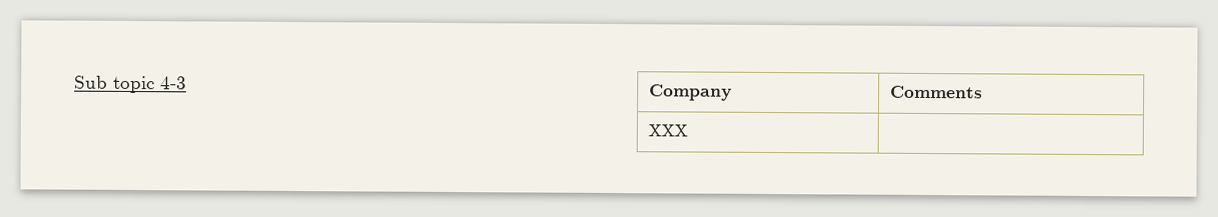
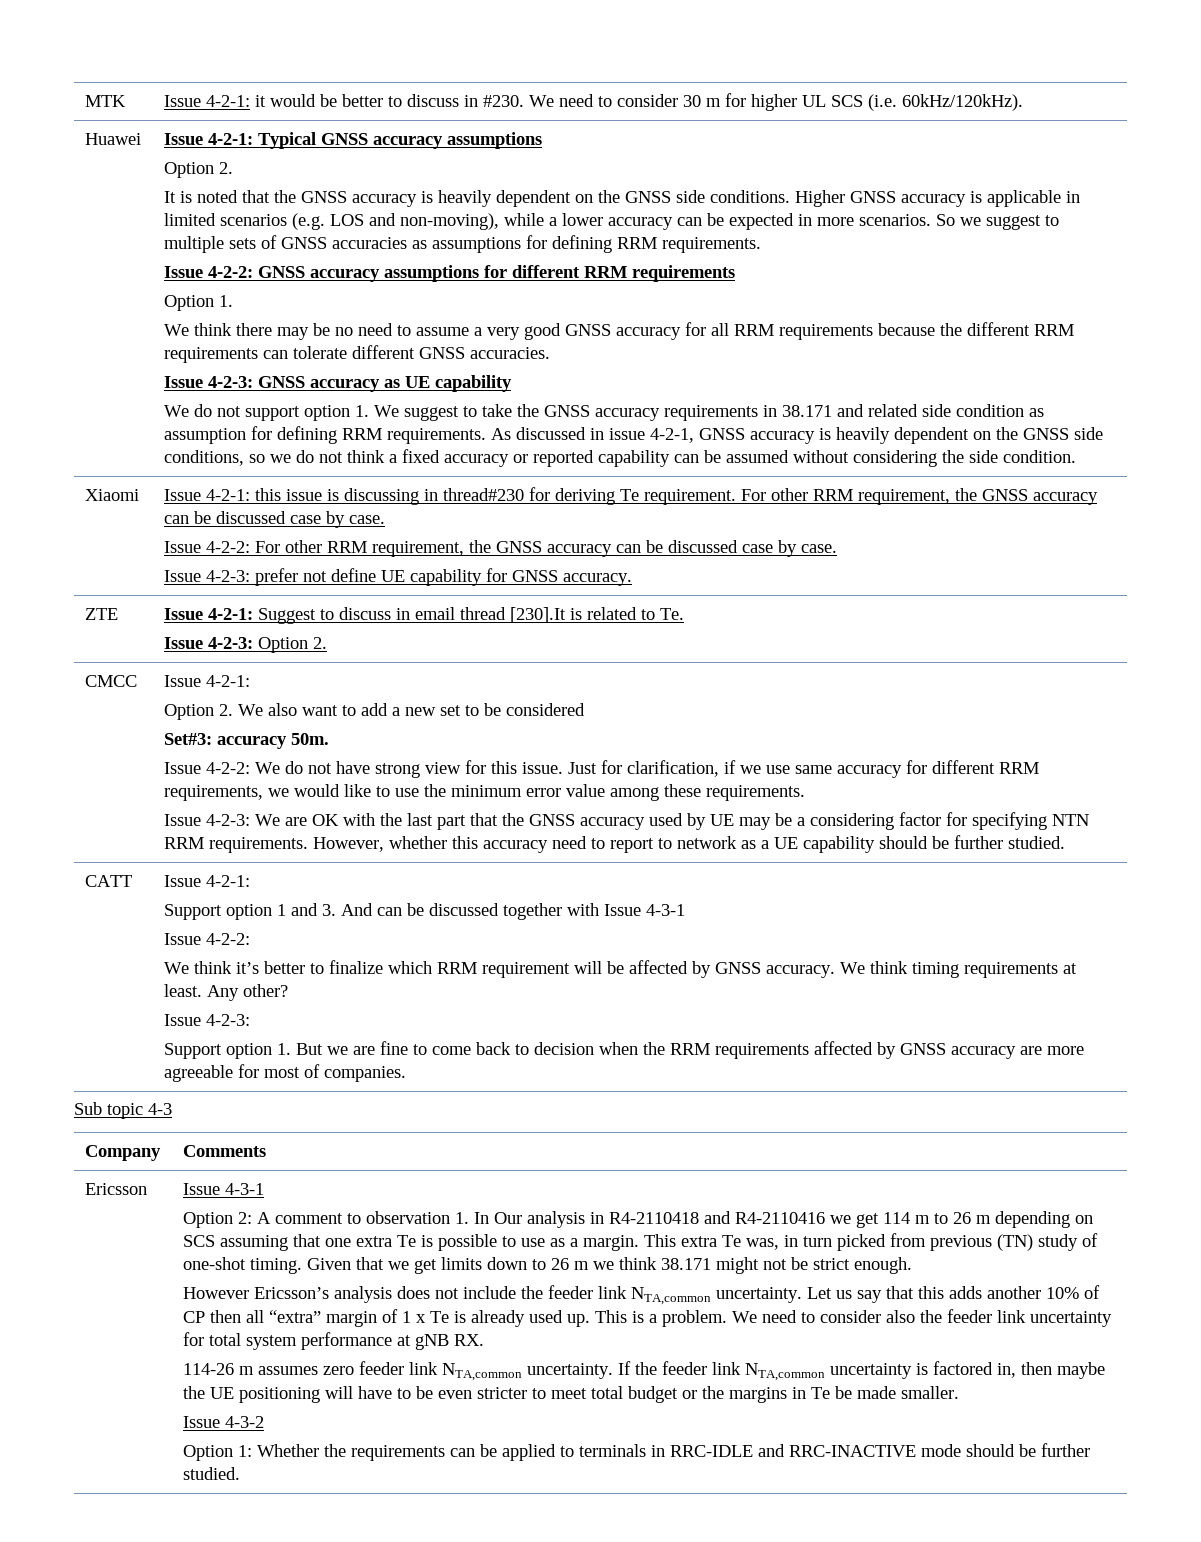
(74, 82) none -> [85,95,127,107] [164,93,1024,111] [85,133,142,145] [164,132,543,149] [164,162,234,178] [164,190,1081,207] [164,213,1060,230] [164,235,762,253] [164,265,736,282] [164,295,234,311] [164,322,1075,340] [164,345,551,363] [164,375,513,392] [164,404,1045,421] [164,426,1104,444] [164,449,1077,467] [85,489,140,501] [164,487,1099,505] [164,511,386,528] [164,540,838,557] [164,568,633,586] [85,608,119,620] [164,607,685,624] [164,637,328,653] [85,675,138,687] [164,675,251,687] [164,703,586,720] [164,733,330,749] [164,760,1040,778] [164,784,806,801] [164,812,1090,830] [164,835,1066,853] [85,875,133,887] [164,875,251,887] [164,903,686,920] [164,933,251,945] [164,960,1078,978] [164,984,289,1001] [164,1014,251,1026] [164,1041,1085,1059] [164,1064,407,1082] MTK | Issue 4-2-1: it would be better to discuss in #230. We need to consider 30 m for higher UL SCS (i.e. 60kHz/120kHz). // Huawei | Issue 4-2-1: Typical GNSS accuracy assumptions // Option 2. // It is noted that the GNSS accuracy is heavily dependent on the GNSS side conditions. Higher GNSS accuracy is applicable in limited scenarios (e.g. LOS and non-moving), while a lower accuracy can be expected in more scenarios. So we suggest to multiple sets of GNSS accuracies as assumptions for defining RRM requirements. // Issue 4-2-2: GNSS accuracy assumptions for different RRM requirements // Option 1. // We think there may be no need to assume a very good GNSS accuracy for all RRM requirements because the different RRM requirements can tolerate different GNSS accuracies. // Issue 4-2-3: GNSS accuracy as UE capability // We do not support option 1. We suggest to take the GNSS accuracy requirements in 38.171 and related side condition as assumption for defining RRM requirements. As discussed in issue 4-2-1, GNSS accuracy is heavily dependent on the GNSS side conditions, so we do not think a fixed accuracy or reported capability can be assumed without considering the side condition. // Xiaomi | Issue 4-2-1: this issue is discussing in thread#230 for deriving Te requirement. For other RRM requirement, the GNSS accuracy can be discussed case by case. // Issue 4-2-2: For other RRM requirement, the GNSS accuracy can be discussed case by case. // Issue 4-2-3: prefer not define UE capability for GNSS accuracy. // ZTE | Issue 4-2-1: Suggest to discuss in email thread [230].It is related to Te. // Issue 4-2-3: Option 2. // CMCC | Issue 4-2-1: // Option 2. We also want to add a new set to be considered // Set#3: accuracy 50m. // Issue 4-2-2: We do not have strong view for this issue. Just for clarification, if we use same accuracy for different RRM requirements, we would like to use the minimum error value among these requirements. // Issue 4-2-3: We are OK with the last part that the GNSS accuracy used by UE may be a considering factor for specifying NTN RRM requirements. However, whether this accuracy need to report to network as a UE capability should be further studied. // CATT | Issue 4-2-1: // Support option 1 and 3. And can be discussed together with Issue 4-3-1 // Issue 4-2-2: // We think it’s better to finalize which RRM requirement will be affected by GNSS accuracy. We think timing requirements at least. Any other? // Issue 4-2-3: // Support option 1. But we are fine to come back to decision when the RRM requirements affected by GNSS accuracy are more agreeable for most of companies. //
[648,124,689,137] XXX | -> [85,1183,148,1195] [183,1183,265,1195] [183,1211,1094,1228] [183,1233,1099,1251] [183,1257,913,1274] [183,1285,1101,1305] [183,1309,1113,1327] [183,1332,485,1350] [183,1361,1106,1381] [183,1386,960,1403] [183,1416,265,1428] [183,1443,1091,1461] [183,1467,241,1480] Ericsson | Issue 4-3-1 // Option 2: A comment to observation 1. In Our analysis in R4-2110418 and R4-2110416 we get 114 m to 26 m depending on SCS assuming that one extra Te is possible to use as a margin. This extra Te was, in turn picked from previous (TN) study of one-shot timing. Given that we get limits down to 26 m we think 38.171 might not be strict enough. // However Ericsson’s analysis does not include the feeder link NTA,common uncertainty. Let us say that this adds another 10% of CP then all “extra” margin of 1 x Te is already used up. This is a problem. We need to consider also the feeder link uncertainty for total system performance at gNB RX. // 114-26 m assumes zero feeder link NTA,common uncertainty. If the feeder link NTA,common uncertainty is factored in, then maybe the UE positioning will have to be even stricter to meet total budget or the margins in Te be made smaller. // Issue 4-3-2 // Option 1: Whether the requirements can be applied to terminals in RRC-IDLE and RRC-INACTIVE mode should be further studied.

